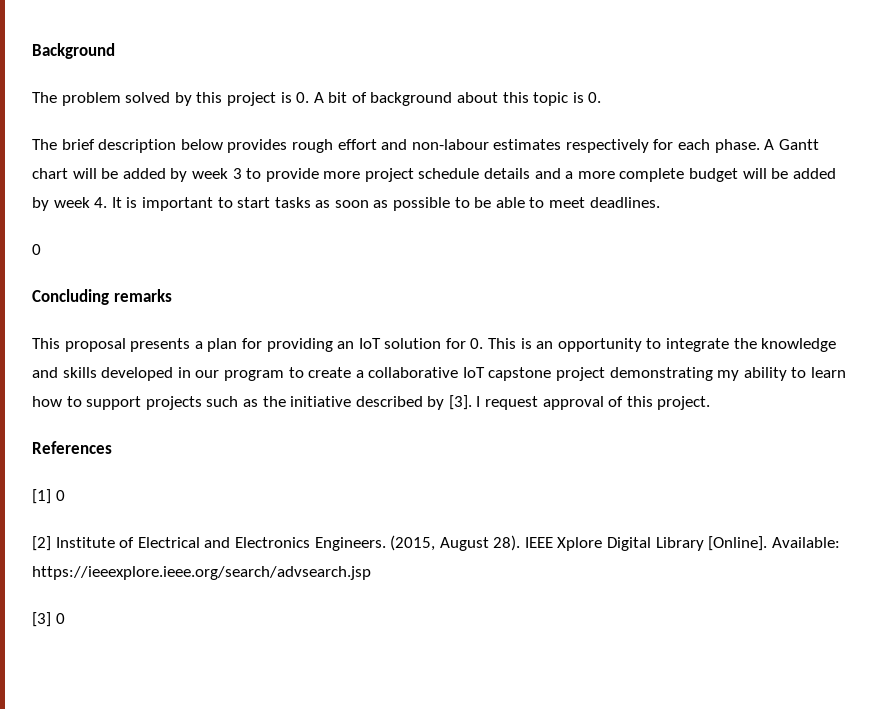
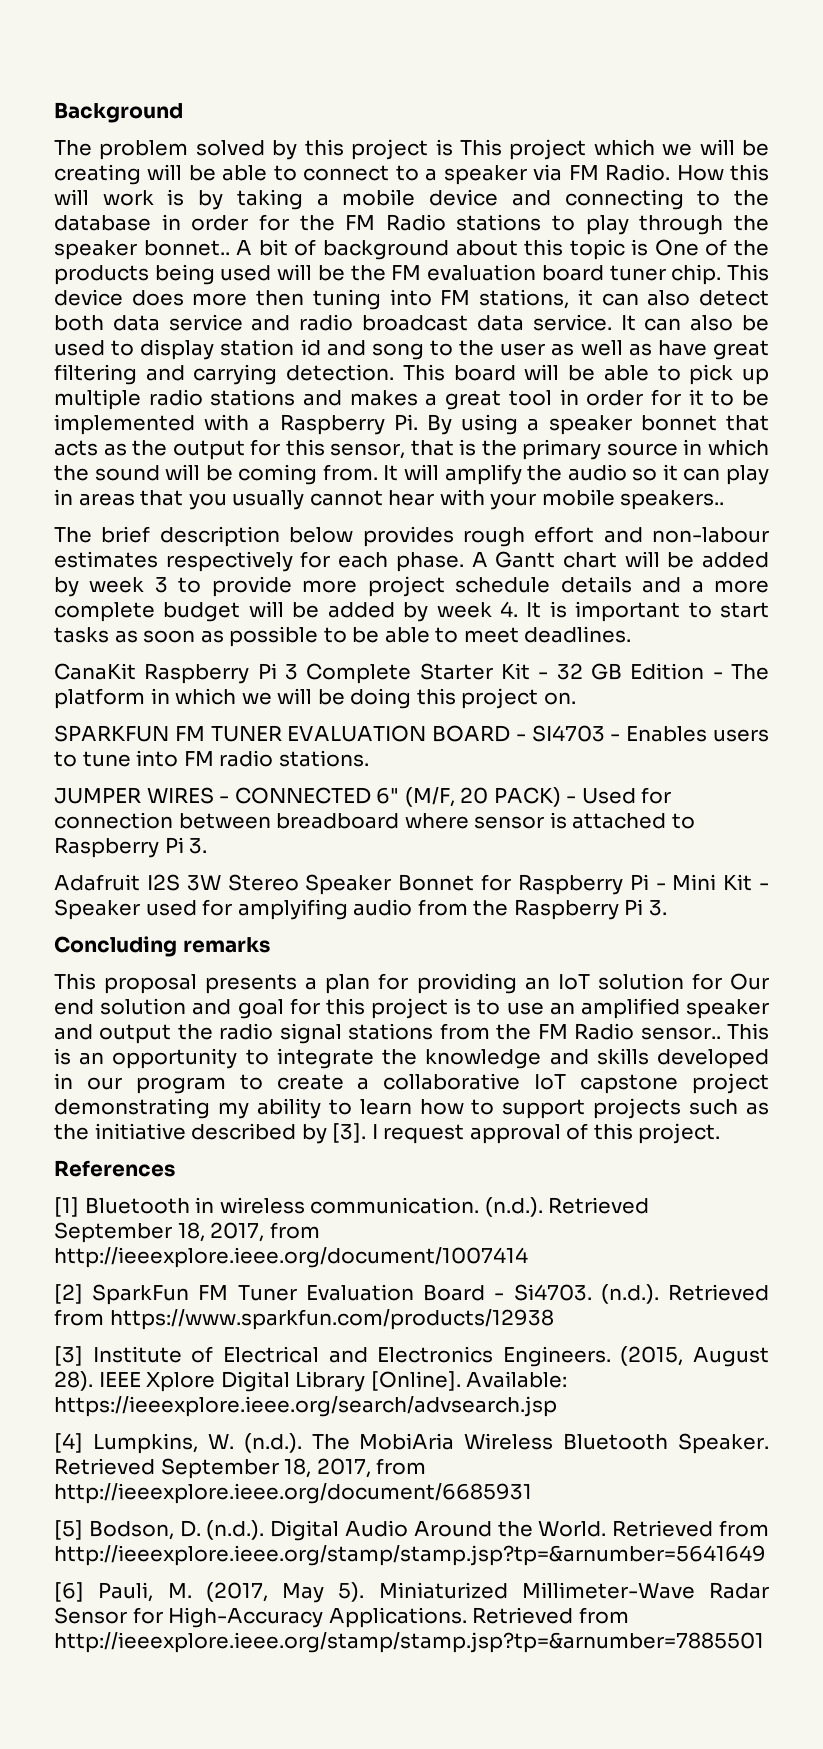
[296,92,310,103] 0. -> [459,139,769,160] [54,164,769,185] [54,189,770,210] [54,214,769,235] [54,240,230,260] This project which we will be creating will be able to connect to a speaker via FM Radio. How this will work is by taking a mobile device and connecting to the database in order for the FM Radio stations to play through the speaker bonnet..
[588,92,602,103] 0. -> [654,239,770,256] [54,264,770,285] [54,289,770,310] [54,314,770,331] [54,339,769,360] [54,364,770,385] [54,389,770,410] [54,414,769,435] [54,439,770,460] [54,464,769,485] [54,489,725,510] One of the products being used will be the FM evaluation board tuner chip. This device does more then tuning into FM stations, it can also detect both data service and radio broadcast data service. It can also be used to display station id and song to the user as well as have great filtering and carrying detection. This board will be able to pick up multiple radio stations and makes a great tool in order for it to be implemented with a Raspberry Pi. By using a speaker bonnet that acts as the output for this sensor, that is the primary source in which the sound will be coming from. It will amplify the audio so it can play in areas that you usually cannot hear with your mobile speakers..
[32,244,41,255] 0 -> [54,663,770,684] [54,688,576,709] [54,725,770,742] [54,750,369,767] [54,787,672,807] [54,812,695,829] [54,837,208,858] [54,874,770,895] [54,899,667,920] CanaKit Raspberry Pi 3 Complete Starter Kit - 32 GB Edition - The platform in which we will be doing this project on. // SPARKFUN FM TUNER EVALUATION BOARD - SI4703 - Enables users to tune into FM radio stations. // JUMPER WIRES - CONNECTED 6" (M/F, 20 PACK) - Used for connection between breadboard where sensor is attached to Raspberry Pi 3. // Adafruit I2S 3W Stereo Speaker Bonnet for Raspberry Pi - Mini Kit - Speaker used for amplyifing audio from the Raspberry Pi 3.
[470,338,484,349] 0. -> [729,973,769,990] [54,998,769,1019] [54,1023,721,1044] Our end solution and goal for this project is to use an amplified speaker and output the radio signal stations from the FM Radio sensor..
[55,490,65,501] [32,536,51,551] 0 // [2] -> [84,1197,650,1217] [54,1222,320,1243] [54,1247,528,1268] [54,1284,769,1305] [54,1309,554,1330] [54,1346,83,1366] Bluetooth in wireless communication. (n.d.). Retrieved September 18, 2017, from http://ieeexplore.ieee.org/document/1007414 // [2] SparkFun FM Tuner Evaluation Board - Si4703. (n.d.). Retrieved from https://www.sparkfun.com/products/12938 // [3]
[32,612,65,627] [3] 0 -> [54,1433,769,1454] [54,1458,427,1479] [54,1483,532,1504] [54,1520,769,1541] [54,1545,766,1566] [54,1582,769,1603] [54,1607,629,1628] [54,1632,764,1653] [4] Lumpkins, W. (n.d.). The MobiAria Wireless Bluetooth Speaker. Retrieved September 18, 2017, from http://ieeexplore.ieee.org/document/6685931 // [5] Bodson, D. (n.d.). Digital Audio Around the World. Retrieved from http://ieeexplore.ieee.org/stamp/stamp.jsp?tp=&arnumber=5641649 // [6] Pauli, M. (2017, May 5). Miniaturized Millimeter-Wave Radar Sensor for High-Accuracy Applications. Retrieved from http://ieeexplore.ieee.org/stamp/stamp.jsp?tp=&arnumber=7885501

